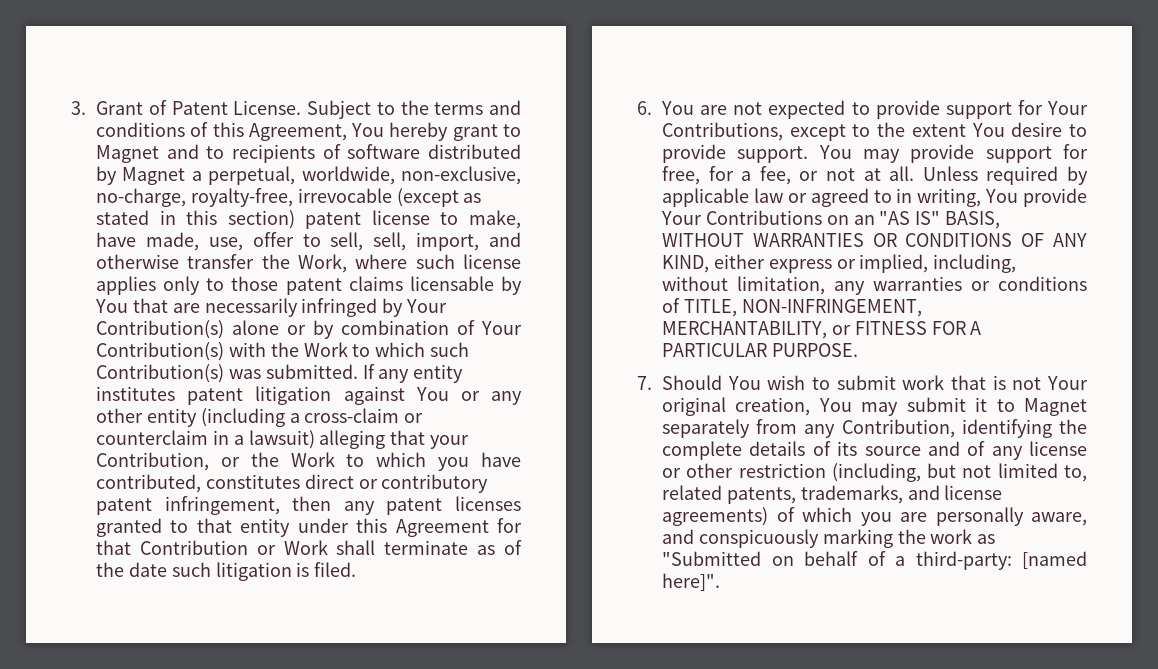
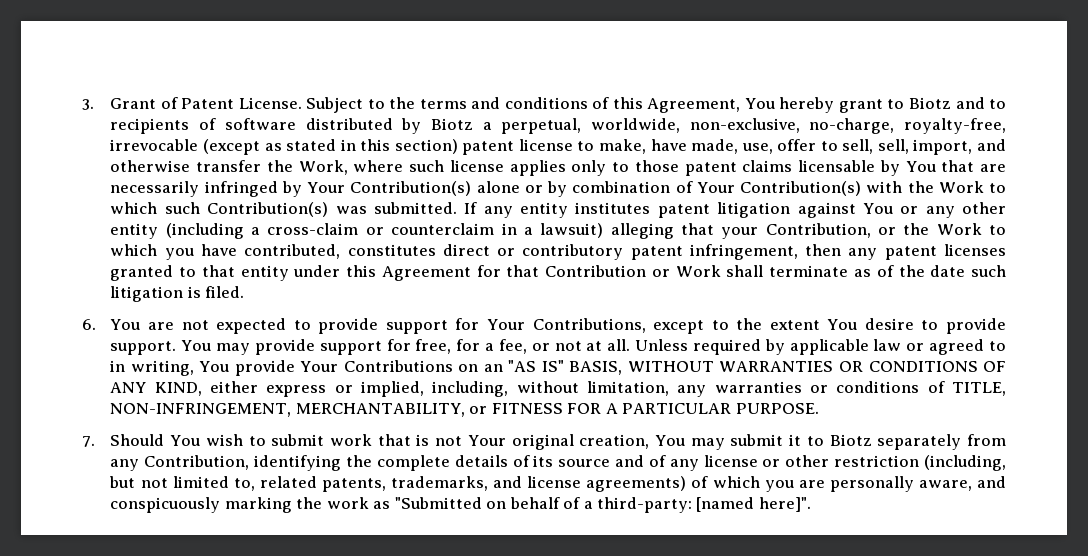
[96,145,160,163] Magnet -> [908,97,951,109] Biotz
[122,167,186,185] Magnet -> [430,118,473,130] Biotz
[1024,398,1087,416] Magnet -> [829,434,872,446] Biotz

